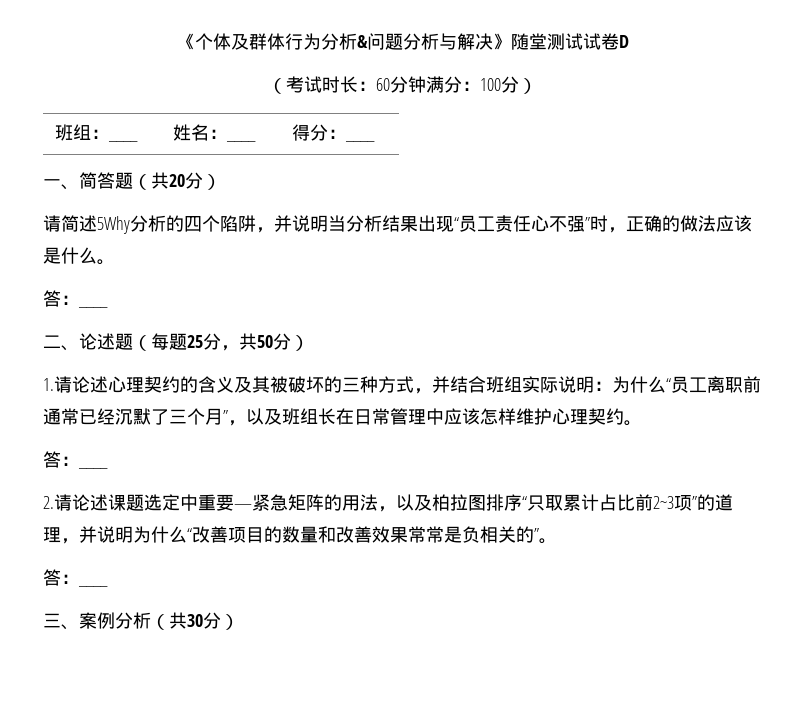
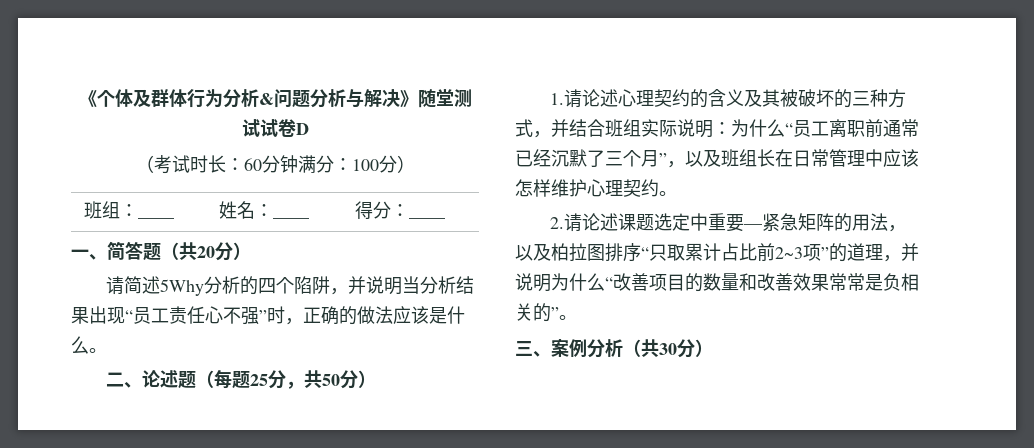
[43,290,79,307] [78,305,108,308] // 答：____ -> (107, 350) none
[43,451,79,468] [78,466,108,469] // 答：____ -> (677, 193) none
[43,569,79,586] [78,584,108,587] // 答：____ -> (577, 317) none

